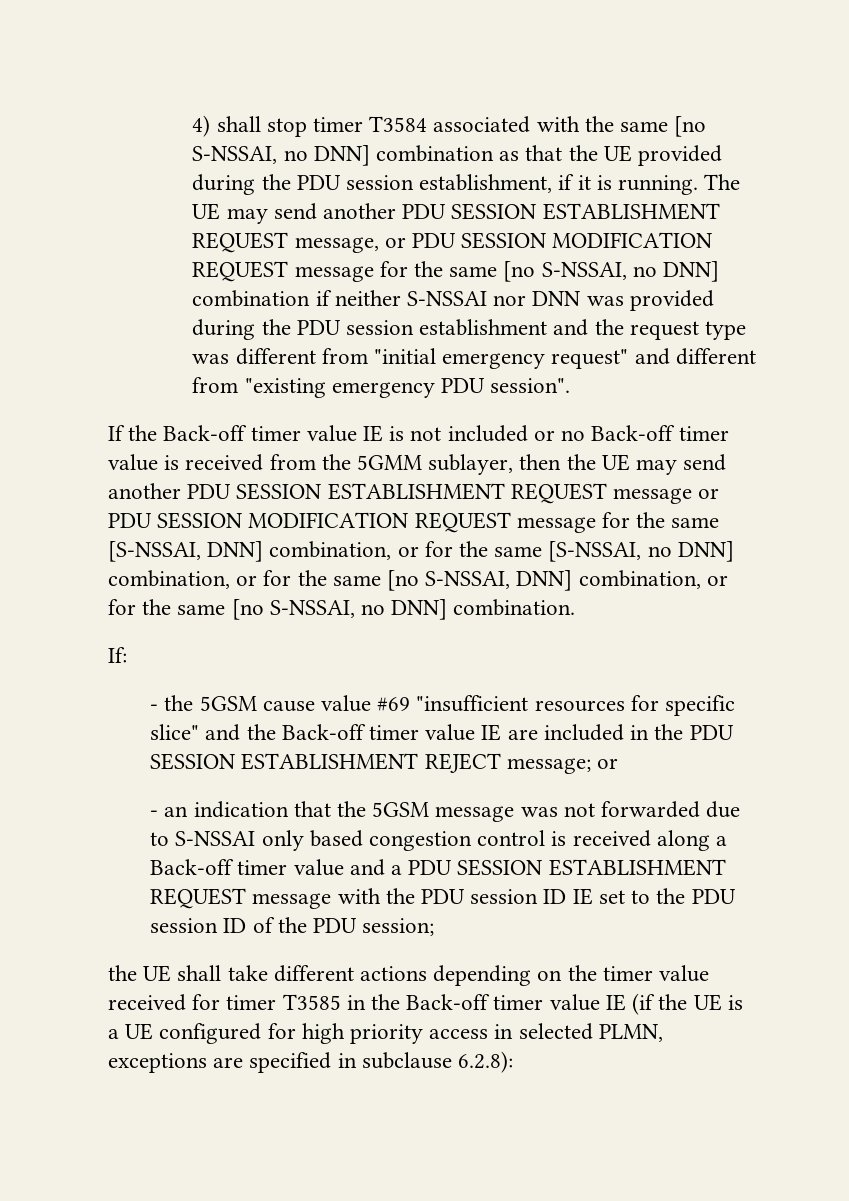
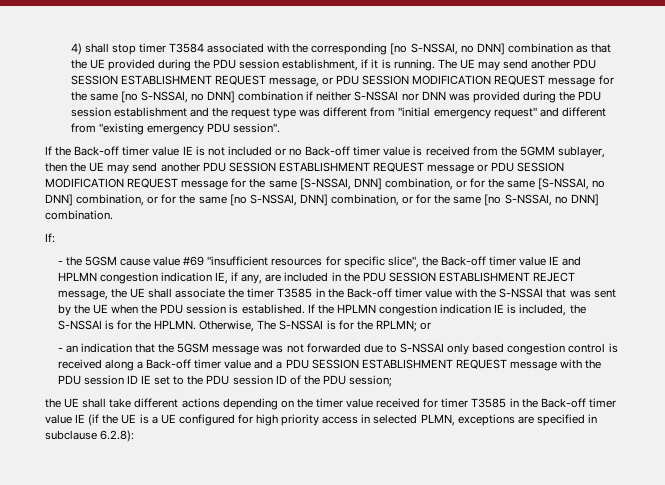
[620,121,669,132] same -> [311,43,388,55] corresponding
[150,724,502,741] slice" and the Back-off timer value IE -> [387,256,582,268] [57,272,263,284] slice", the Back-off timer value IE and HPLMN congestion indication IE, if any,
[506,758,591,774] message; -> [57,288,616,300] [57,304,586,316] [57,320,417,332] message, the UE shall associate the timer T3585 in the Back-off timer value with the S-NSSAI that was sent by the UE when the PDU session is established. If the HPLMN congestion indication IE is included, the S-NSSAI is for the HPLMN. Otherwise, The S-NSSAI is for the RPLMN;

